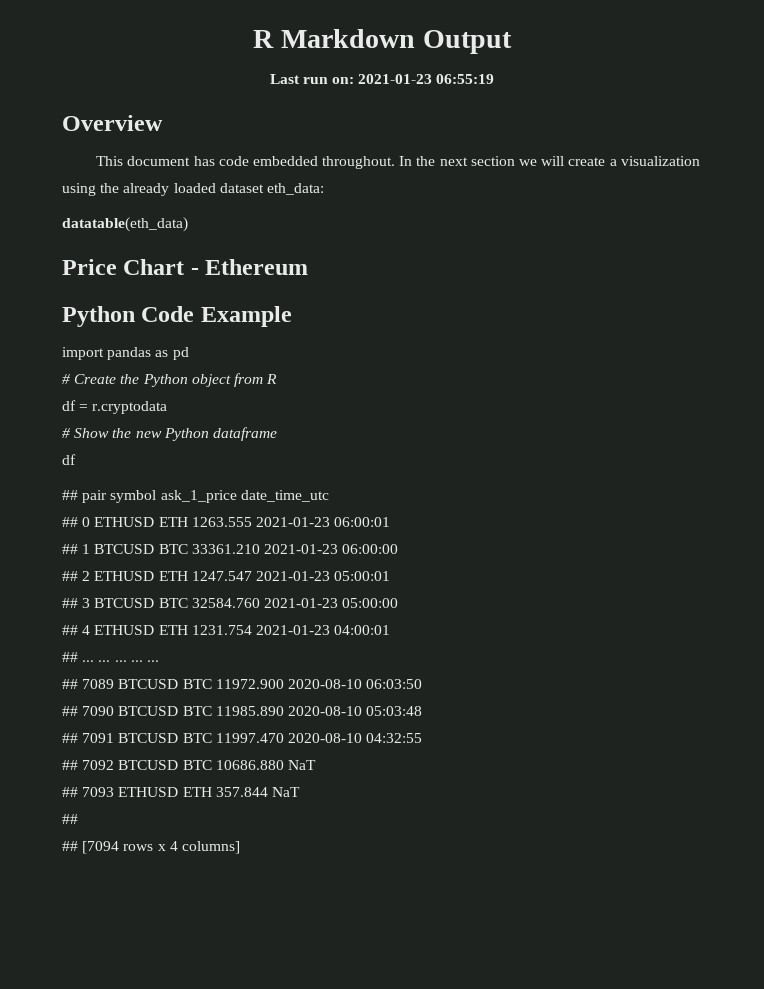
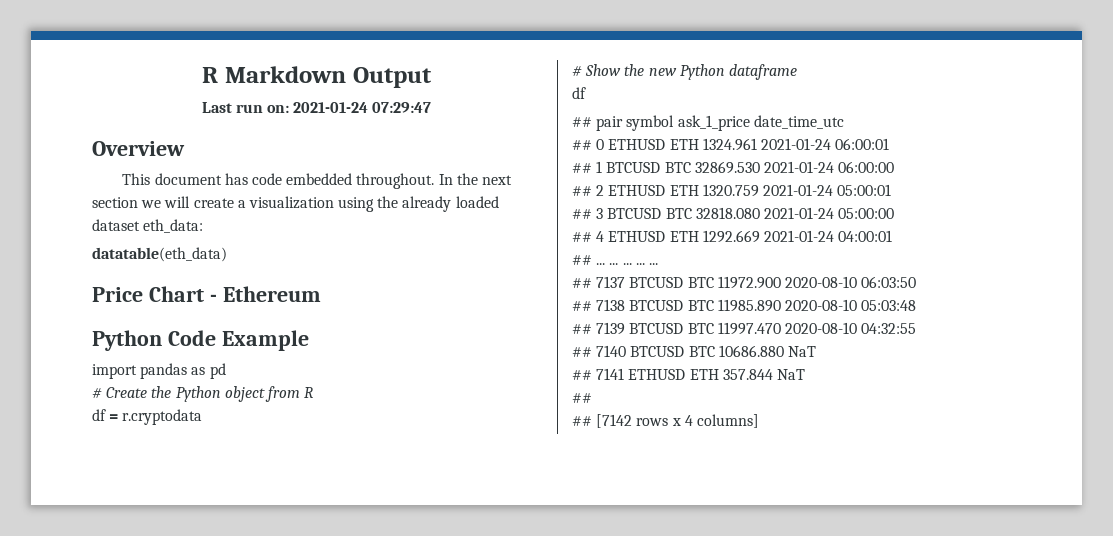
[358,74,495,84] 2021-01-23 06:55:19 -> [293,102,432,113] 2021-01-24 07:29:47
[191,517,330,527] 1263.555 2021-01-23 -> [702,138,831,151] 1324.961 2021-01-24
[191,544,338,554] 33361.210 2021-01-23 -> [694,161,834,174] 32869.530 2021-01-24
[191,571,330,581] 1247.547 2021-01-23 -> [702,184,833,197] 1320.759 2021-01-24
[191,598,338,608] 32584.760 2021-01-23 -> [695,207,834,219] 32818.080 2021-01-24
[191,625,330,635] 1231.754 2021-01-23 -> [702,230,834,243] 1292.669 2021-01-24
[82,679,115,689] 7089 -> [596,276,626,288] 7137
[82,706,115,716] 7090 -> [596,299,626,311] 7138
[82,733,115,743] 7091 -> [596,322,626,335] 7139
[82,760,115,770] 7092 -> [596,345,627,357] 7140
[82,787,115,797] 7093 -> [596,368,625,380] 7141
[82,841,120,854] [7094 -> [596,414,633,428] [7142

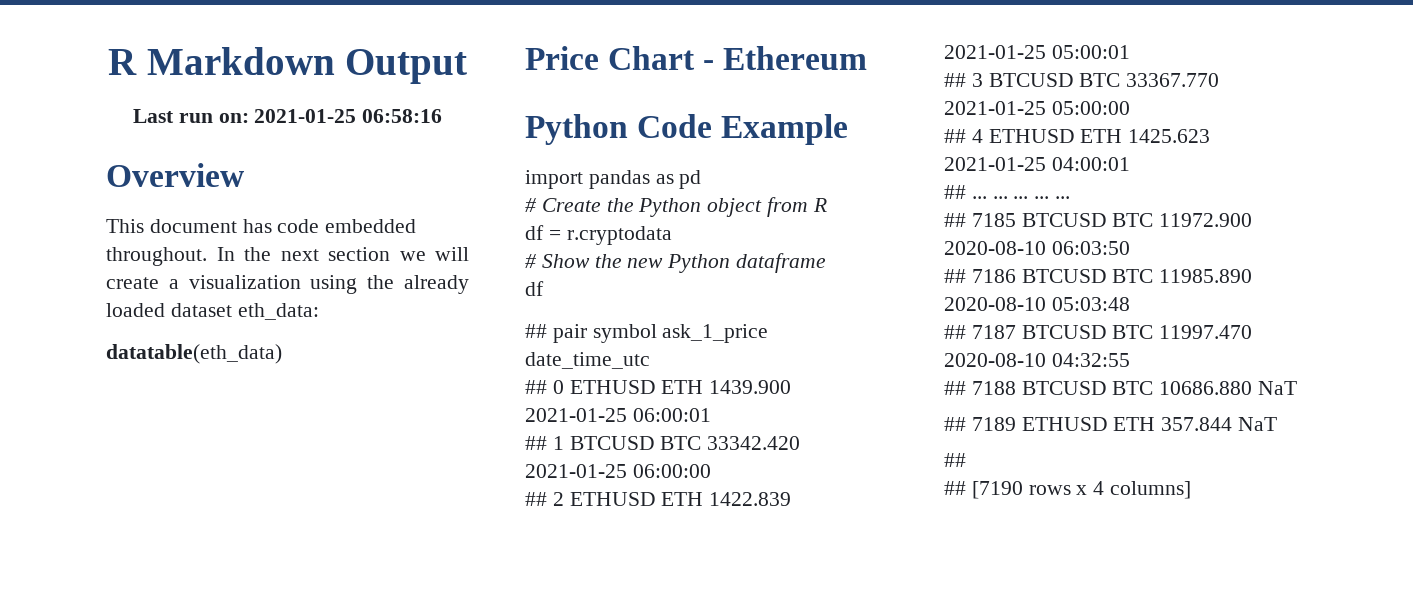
[293,102,432,113] 2021-01-24 07:29:47 -> [254,109,443,123] 2021-01-25 06:58:16
[702,138,831,151] 1324.961 2021-01-24 -> [709,380,792,394] [525,408,627,422] 1439.900 2021-01-25
[694,161,834,174] 32869.530 2021-01-24 -> [707,436,801,450] [525,464,627,478] 33342.420 2021-01-25
[702,184,833,197] 1320.759 2021-01-24 -> [709,492,792,506] [944,45,1046,59] 1422.839 2021-01-25
[695,207,834,219] 32818.080 2021-01-24 -> [1126,73,1220,87] [944,101,1046,115] 33367.770 2021-01-25
[702,230,834,243] 1292.669 2021-01-24 -> [1128,129,1211,143] [944,157,1046,171] 1425.623 2021-01-25
[596,276,626,288] 7137 -> [971,213,1016,227] 7185
[596,299,626,311] 7138 -> [971,269,1016,283] 7186
[596,322,626,335] 7139 -> [971,325,1016,339] 7187
[596,345,627,357] 7140 -> [971,381,1016,395] 7188
[596,368,625,380] 7141 -> [971,417,1016,431] 7189
[596,414,633,428] [7142 -> [971,481,1023,499] [7190

